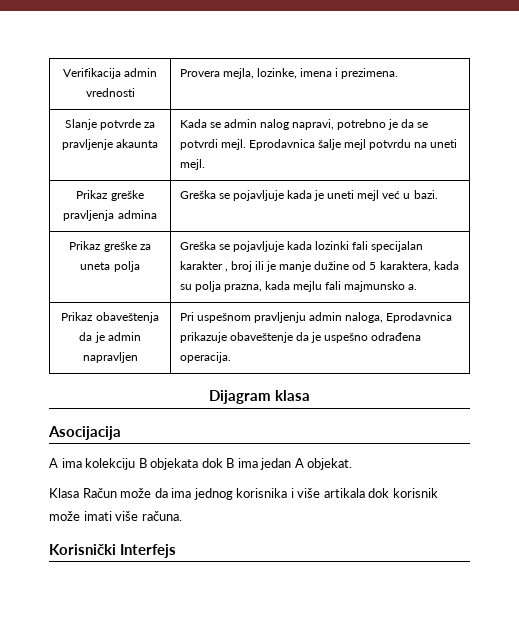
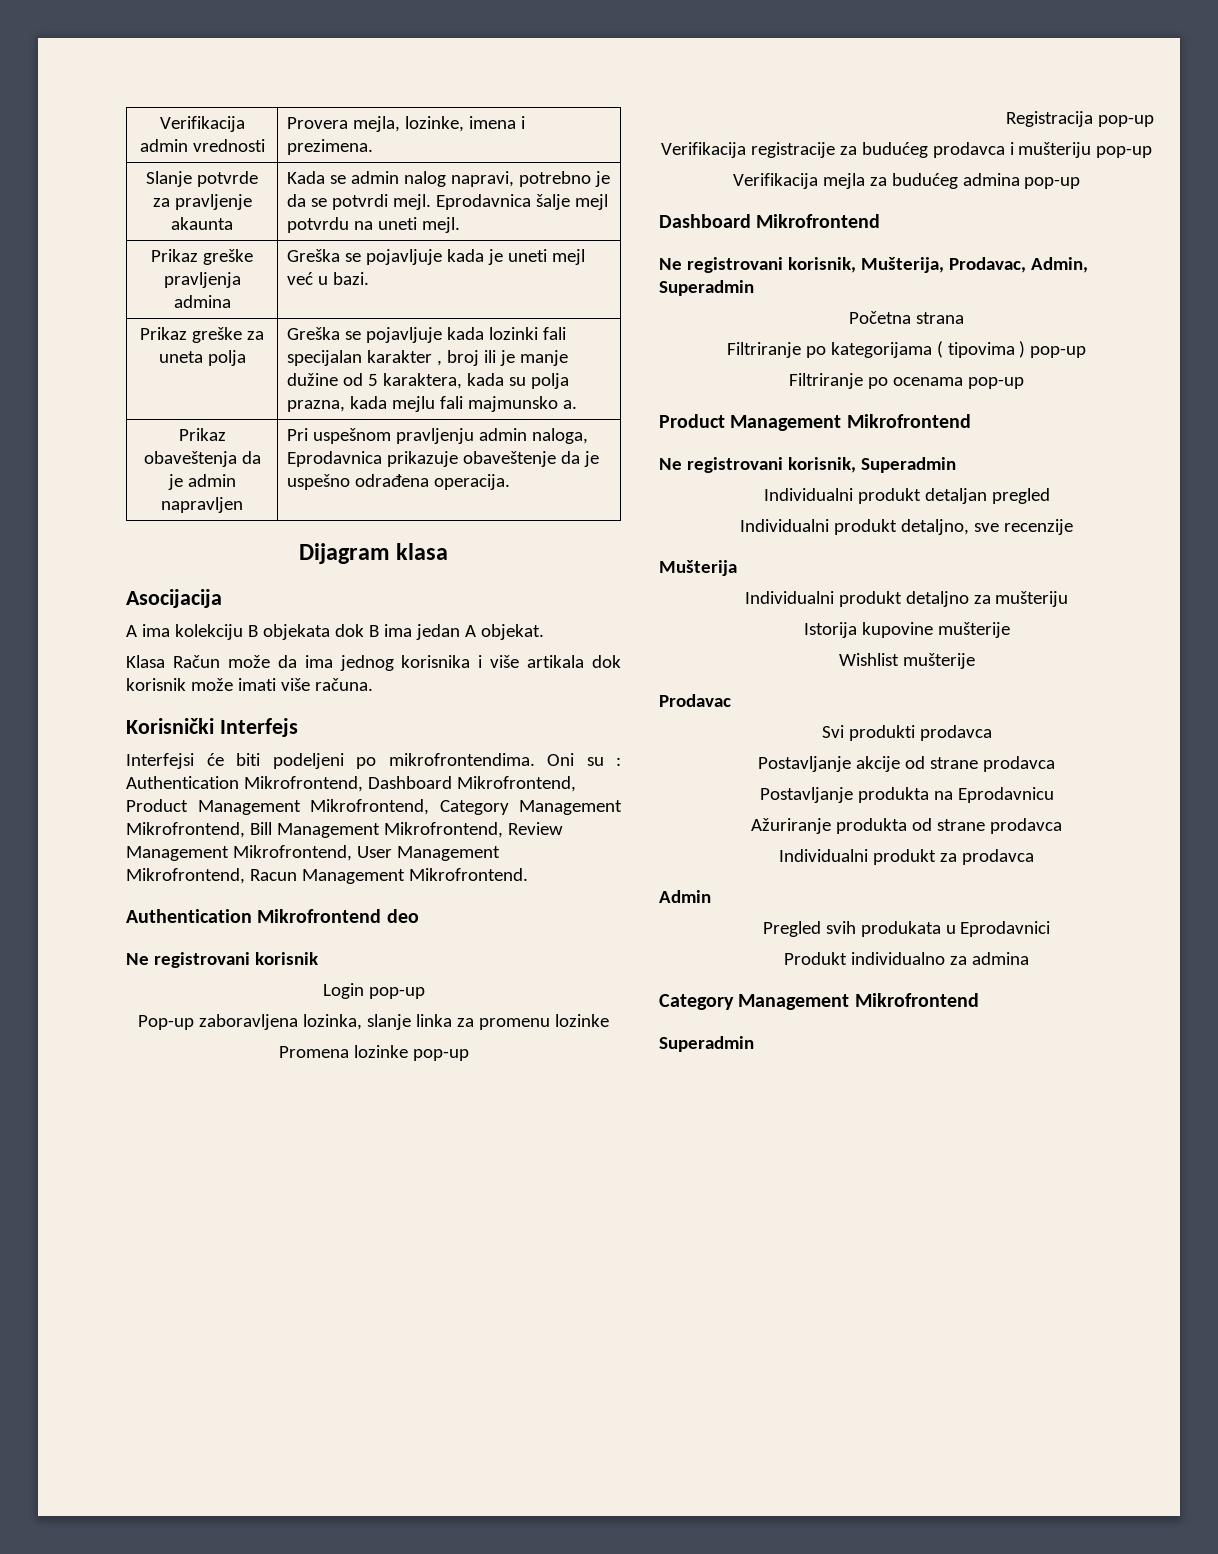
(176, 551) none -> [126,753,621,769] [126,776,576,792] [126,799,622,815] [126,822,563,838] [126,845,500,861] [126,868,528,884] [126,909,419,923] [126,952,318,968] [322,983,425,999] [138,1014,609,1030] [278,1045,469,1061] [1006,111,1154,127] [660,142,1153,158] [732,173,1081,189] [659,214,881,228] [659,257,1088,273] [659,280,754,296] [849,311,964,324] [726,341,1087,358] [789,373,1024,389] [659,414,971,431] [659,457,956,473] [763,488,1050,504] [740,519,1073,535] [659,560,737,576] [744,591,1069,607] [803,622,1010,638] [838,653,975,669] [659,694,731,707] [821,725,992,741] [758,756,1055,772] [759,787,1054,803] [751,818,1062,834] [779,849,1034,865] [659,890,711,903] [762,921,1051,937] [784,952,1029,965] [659,993,979,1010] [659,1036,754,1052] // Interfejsi će biti podeljeni po mikrofrontendima. Oni su : Authentication Mikrofrontend, Dashboard Mikrofrontend, Product Management Mikrofrontend, Category Management Mikrofrontend, Bill Management Mikrofrontend, Review Management Mikrofrontend, User Management Mikrofrontend, Racun Management Mikrofrontend. // Authentication Mikrofrontend deo // Ne registrovani korisnik // Login pop-up // Pop-up zaboravljena lozinka, slanje linka za promenu lozinke // Promena lozinke pop-up // Registracija pop-up // Verifikacija registracije za budućeg prodavca i mušteriju pop-up // Verifikacija mejla za budućeg admina pop-up // Dashboard Mikrofrontend // Ne registrovani korisnik, Mušterija, Prodavac, Admin, Superadmin // Početna strana // Filtriranje po kategorijama ( tipovima ) pop-up // Filtriranje po ocenama pop-up // Product Management Mikrofrontend // Ne registrovani korisnik, Superadmin // Individualni produkt detaljan pregled // Individualni produkt detaljno, sve recenzije // Mušterija // Individualni produkt detaljno za mušteriju // Istorija kupovine mušterije // Wishlist mušterije // Prodavac // Svi produkti prodavca // Postavljanje akcije od strane prodavca // Postavljanje produkta na Eprodavnicu // Ažuriranje produkta od strane prodavca // Individualni produkt za prodavca // Admin // Pregled svih produkata u Eprodavnici // Produkt individualno za admina // Category Management Mikrofrontend // Superadmin

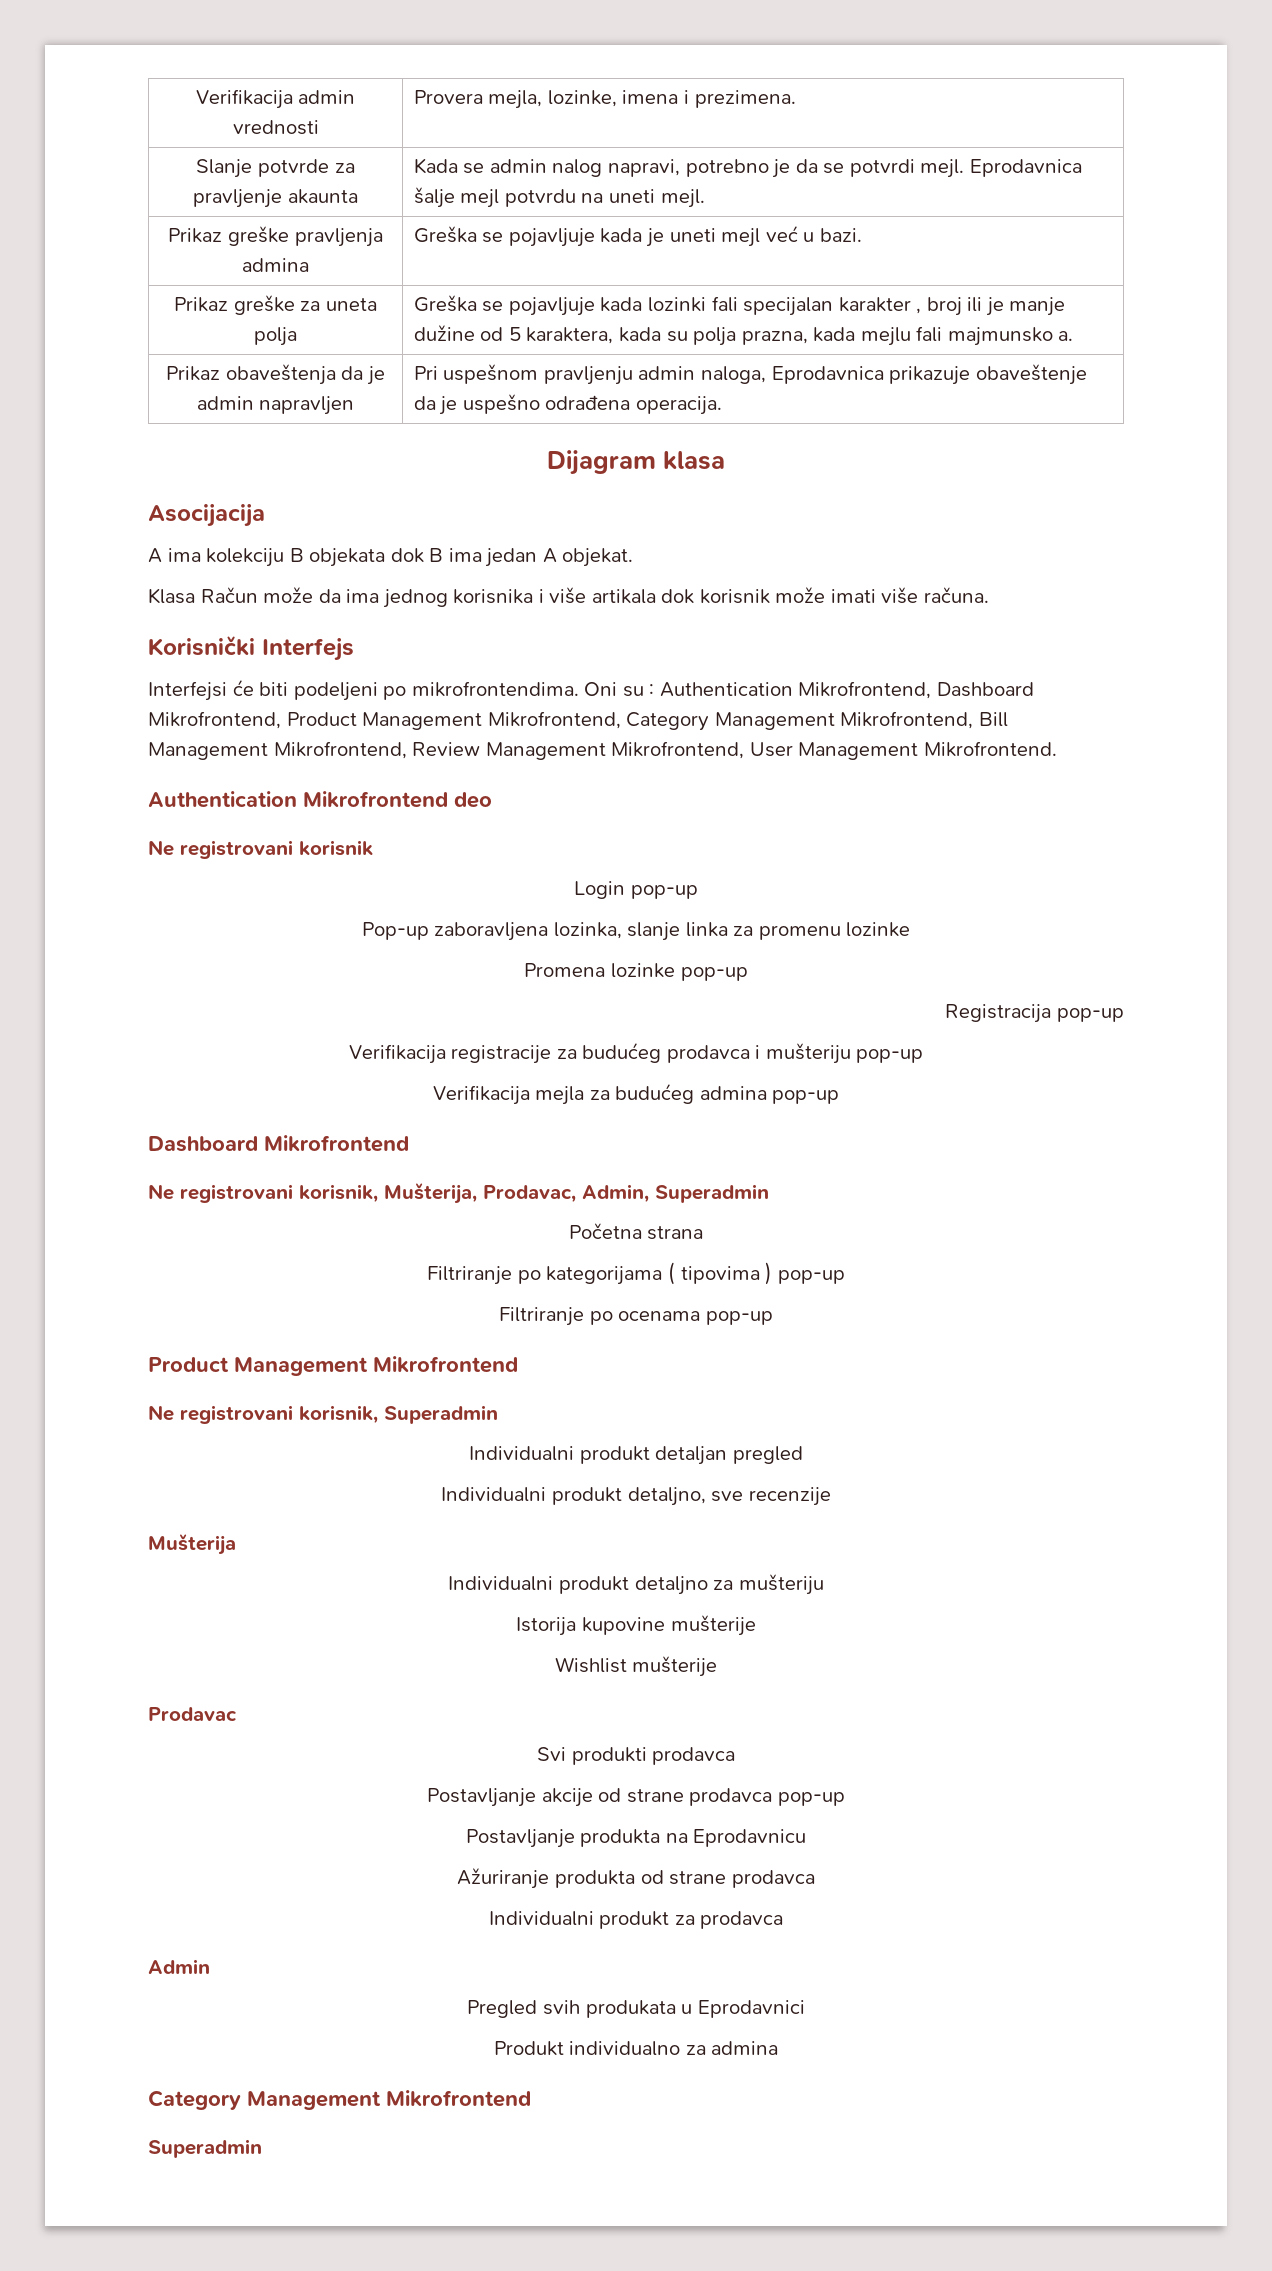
[126,868,405,884] Mikrofrontend, Racun Management -> (919, 751) none
(1055, 764) none -> [777,1792,845,1806] pop-up

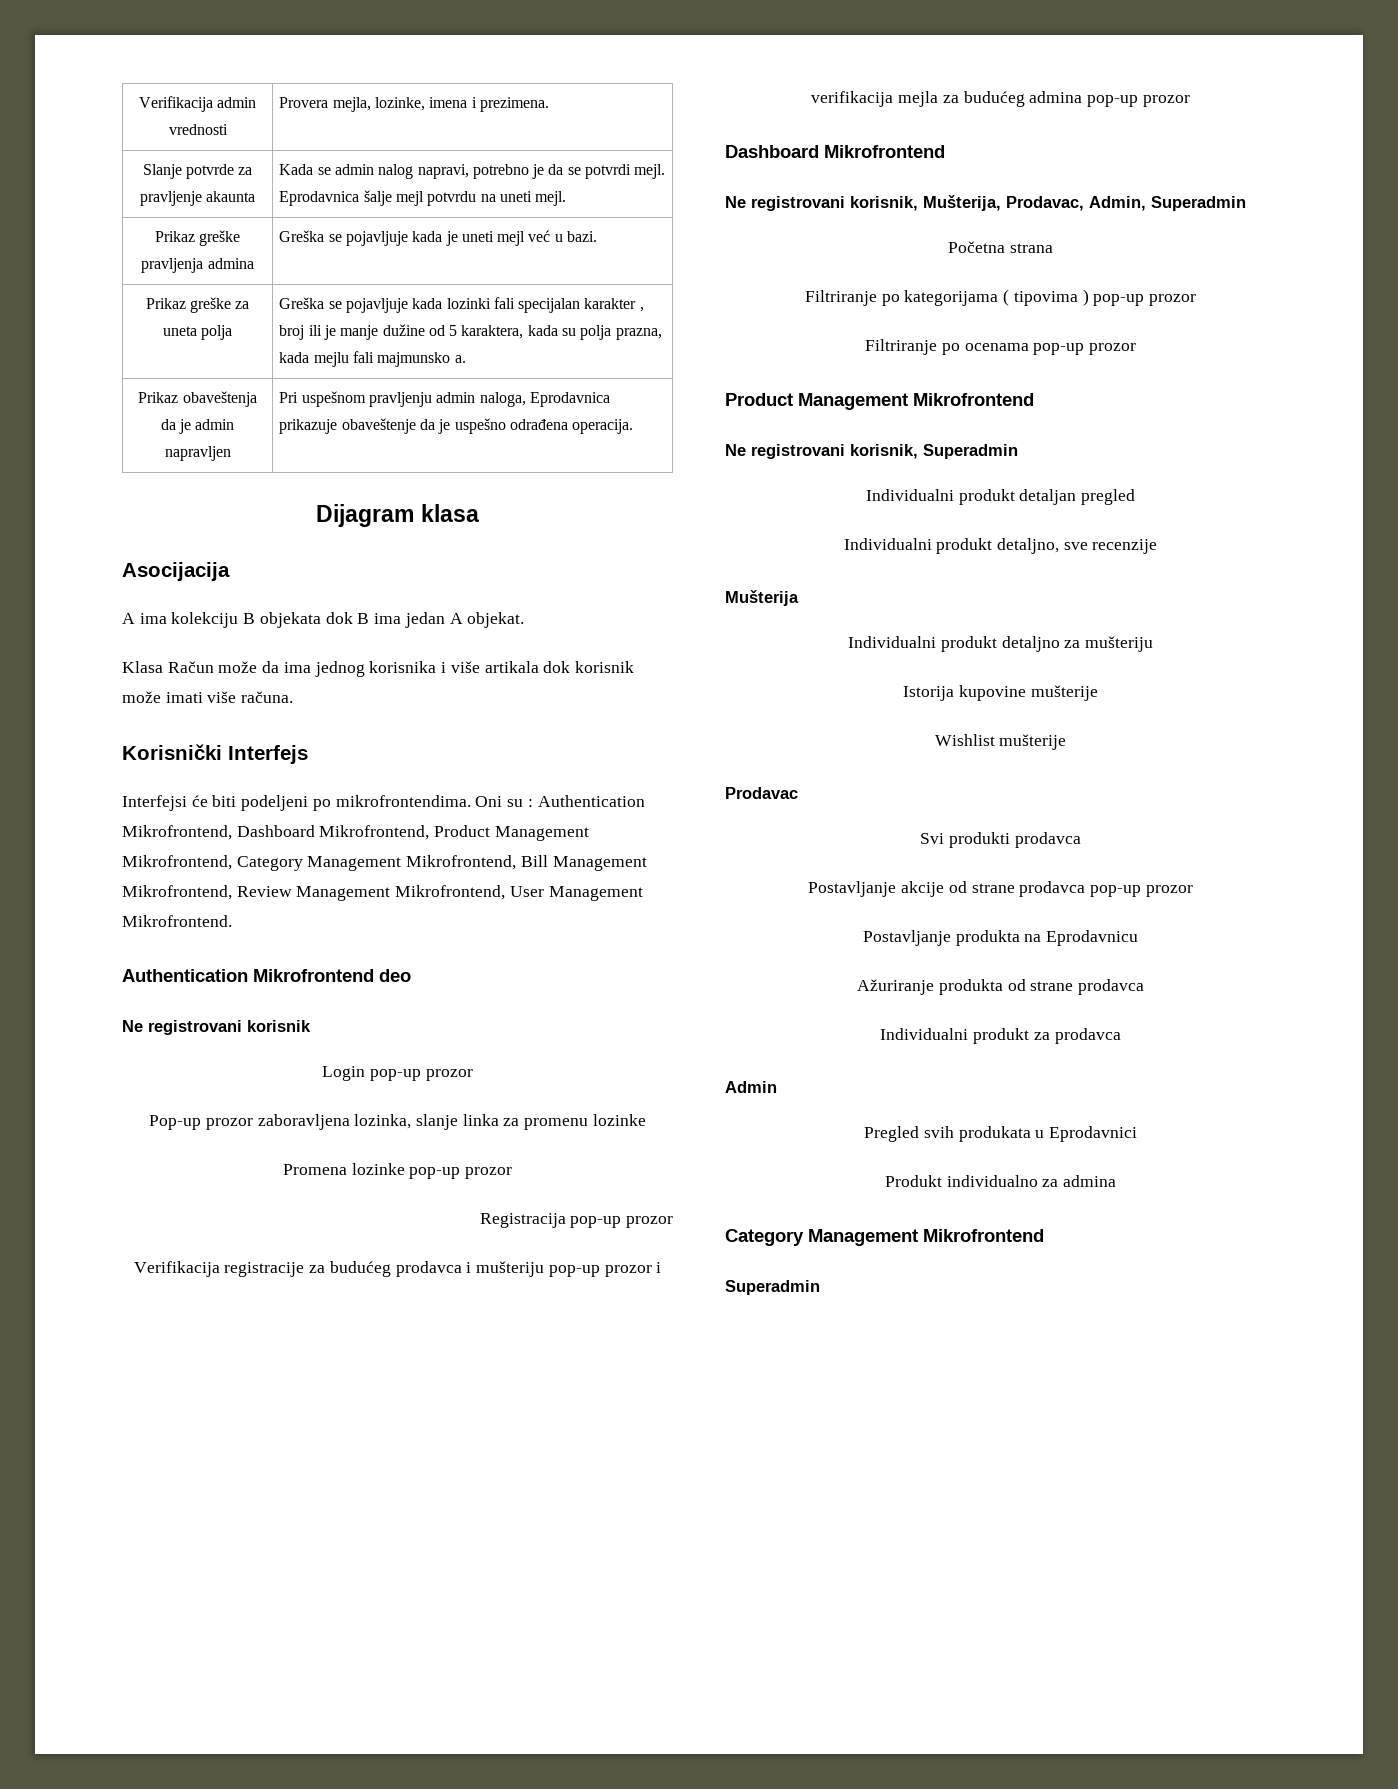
(698, 892) none -> [425,1069,473,1081] prozor
(429, 931) none -> [205,1118,253,1130] prozor
(748, 974) none -> [465,1167,513,1179] prozor
(1124, 1015) none -> [626,1216,673,1228] prozor
[432,1085,530,1105] // Verifikacija -> [604,1262,662,1277] [811,91,894,107] prozor i verifikacija
(840, 1097) none -> [1142,95,1190,107] prozor
(845, 1277) none -> [1149,294,1197,306] prozor
(773, 1318) none -> [1088,343,1136,355] prozor
(845, 1799) none -> [1145,885,1193,897] prozor

